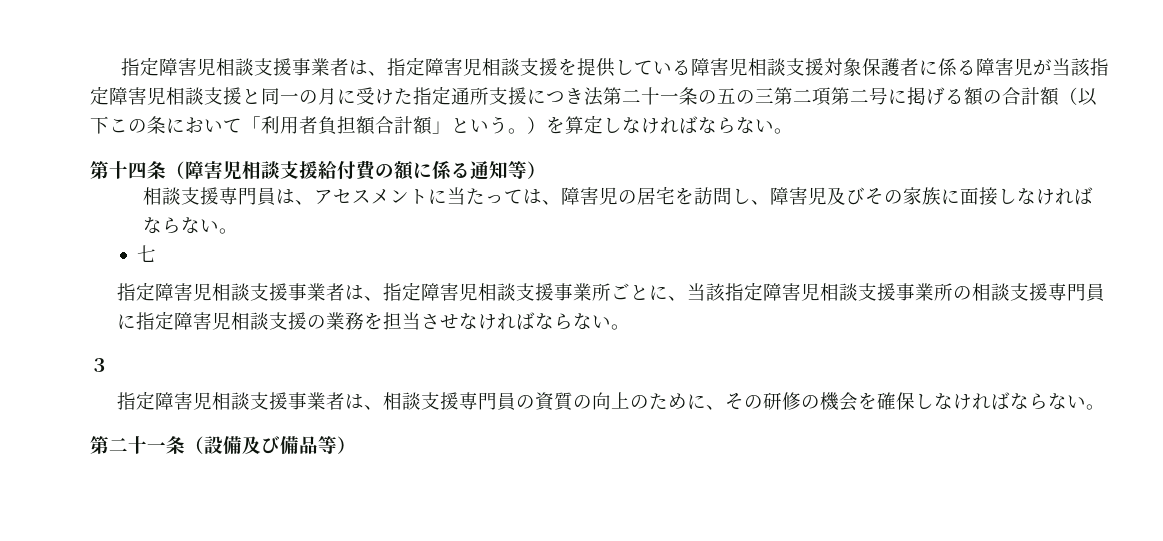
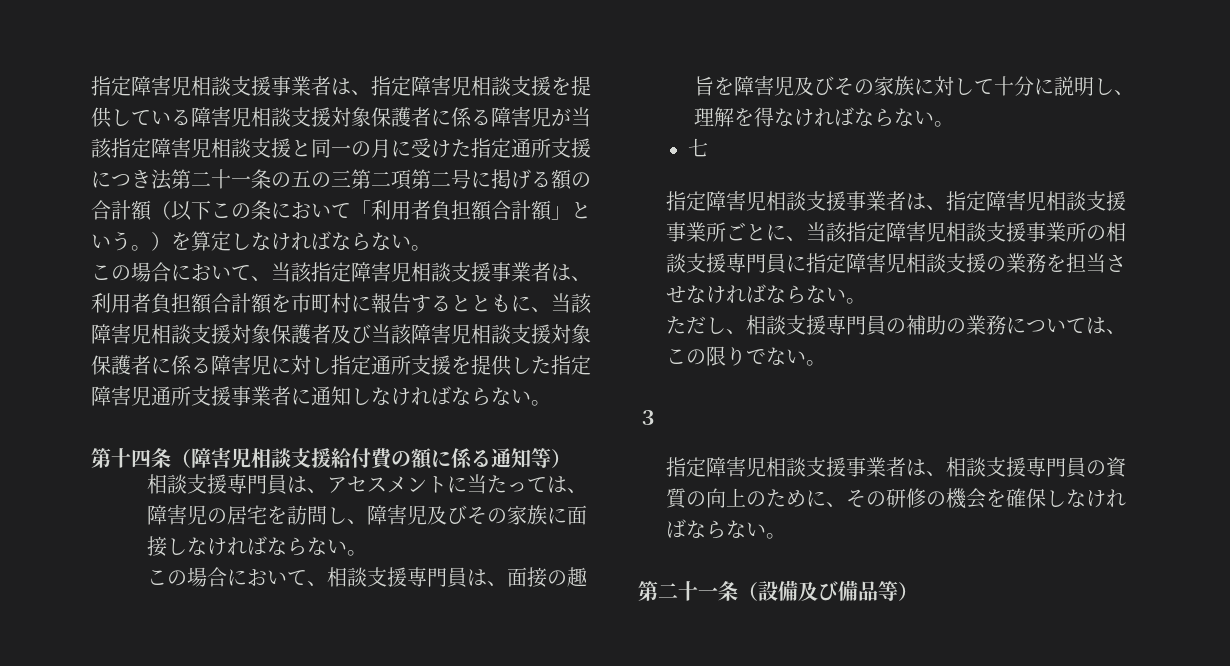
(793, 131) none -> [91,262,591,283] [91,293,592,314] [91,324,591,345] [91,355,591,376] [91,386,551,406] // この場合において、当該指定障害児相談支援事業者は、利用者負担額合計額を市町村に報告するとともに、当該障害児相談支援対象保護者及び当該障害児相談支援対象保護者に係る障害児に対し指定通所支援を提供した指定障害児通所支援事業者に通知しなければならない。
(239, 231) none -> [146,567,587,588] [693,76,1134,96] [693,107,954,127] // この場合において、相談支援専門員は、面接の趣旨を障害児及びその家族に対して十分に説明し、理解を得なければならない。
(630, 327) none -> [665,315,1126,335] [665,346,826,366] // ただし、相談支援専門員の補助の業務については、この限りでない。

